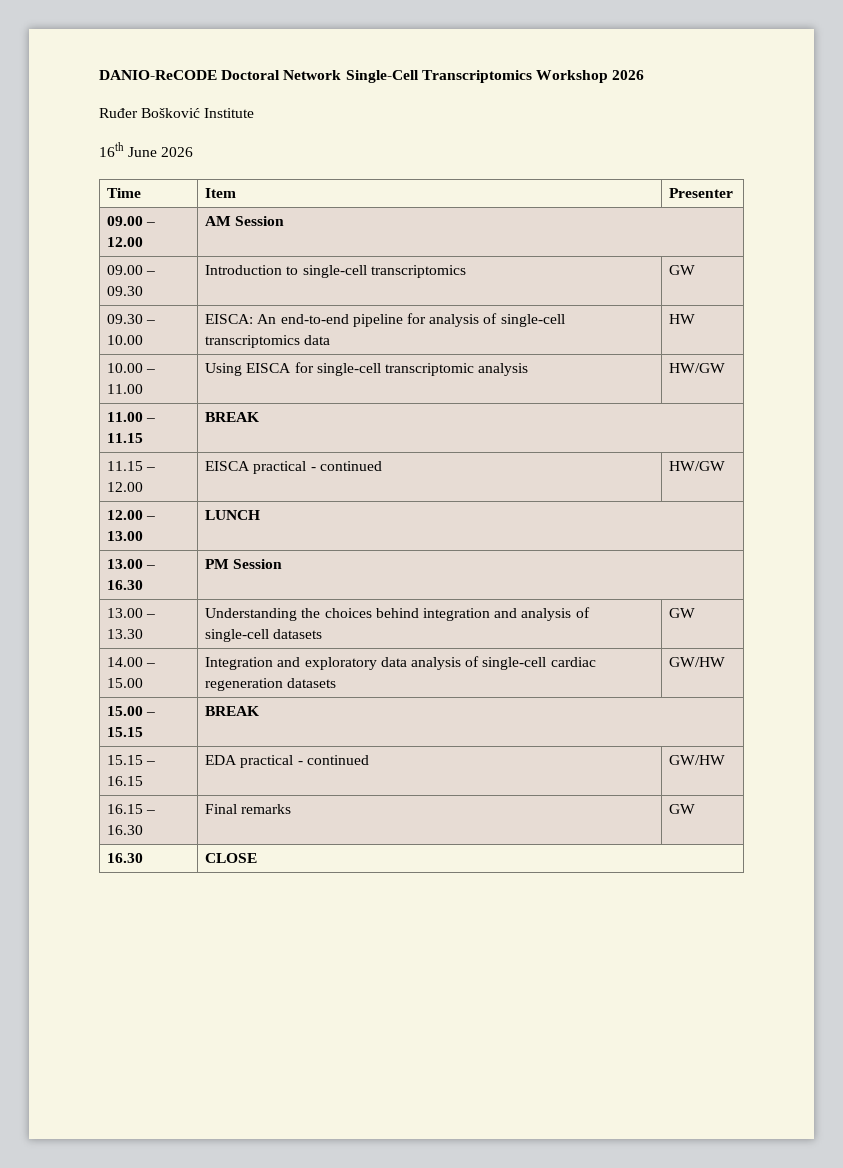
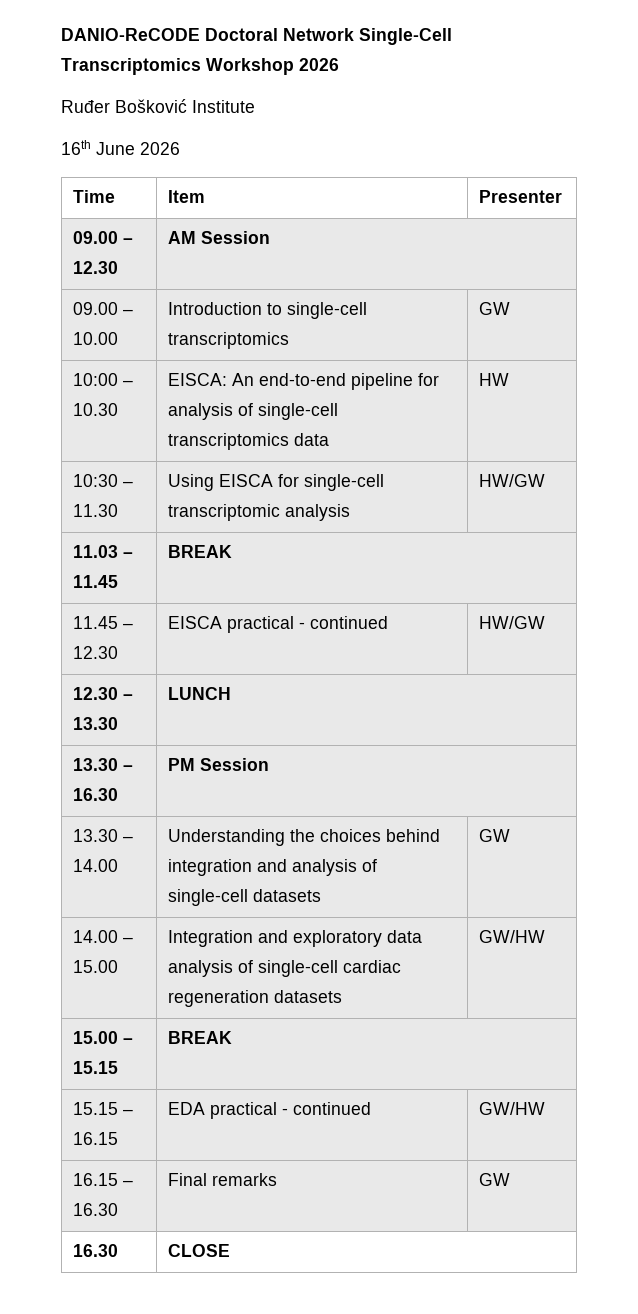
[107,237,144,247] 12.00 -> [73,261,119,274] 12.30
[107,286,144,296] 09.30 -> [73,332,119,345] 10.00
[107,314,156,324] [107,335,144,345] 09.30 – 10.00 -> [73,373,134,386] [73,403,119,416] 10:00 – 10.30
[107,363,156,373] [107,384,144,394] 10.00 – 11.00 -> [73,474,134,487] [73,504,119,517] 10:30 – 11.30
[107,412,156,422] [107,433,144,443] [205,412,260,422] [107,461,156,471] [107,482,144,492] 11.00 – 11.15 | BREAK // 11.15 – 12.00 -> [73,545,134,558] [73,575,119,588] [168,545,233,558] [73,616,134,629] [73,646,119,659] 11.03 – 11.45 | BREAK // 11.45 – 12.30
[107,510,156,520] [107,531,144,541] 12.00 – 13.00 -> [73,687,134,700] [73,717,119,730] 12.30 – 13.30
[107,559,144,569] 13.00 -> [73,758,119,771] 13.30
[107,608,156,618] [107,629,144,639] 13.00 – 13.30 -> [73,829,134,842] [73,859,119,872] 13.30 – 14.00

